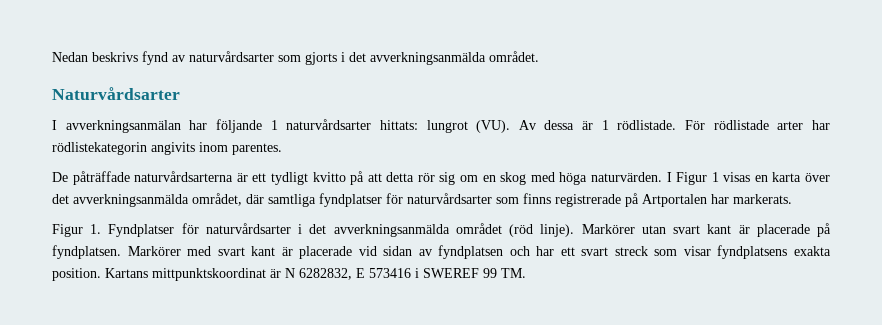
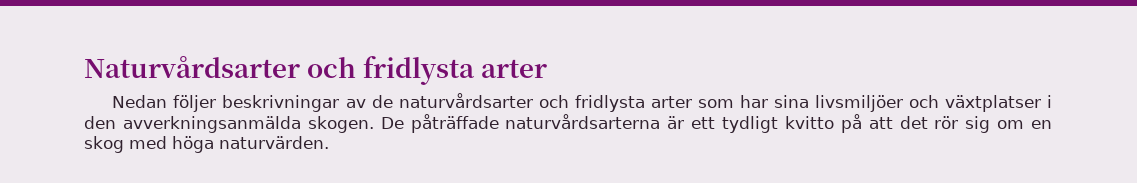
[52,51,539,65] [52,87,180,100] [52,119,830,133] [52,142,282,155] Nedan beskrivs fynd av naturvårdsarter som gjorts i det avverkningsanmälda området. // Naturvårdsarter // I avverkningsanmälan har följande 1 naturvårdsarter hittats: lungrot (VU). Av dessa är 1 rödlistade. För rödlistade arter har rödlistekategorin angivits inom parentes. // -> [84,56,548,85] [112,93,1052,112] [84,116,374,133] Naturvårdsarter och fridlysta arter // Nedan följer beskrivningar av de naturvårdsarter och fridlysta arter som har sina livsmiljöer och växtplatser i den avverkningsanmälda skogen.
[386,172,415,182] detta -> [899,116,928,129] det
[666,172,831,185] [52,193,792,207] [52,223,832,237] [52,245,831,259] [52,268,526,281] I Figur 1 visas en karta över det avverkningsanmälda området, där samtliga fyndplatser för naturvårdsarter som finns registrerade på Artportalen har markerats. // Figur 1. Fyndplatser för naturvårdsarter i det avverkningsanmälda området (röd linje). Markörer utan svart kant är placerade på fyndplatsen. Markörer med svart kant är placerade vid sidan av fyndplatsen och har ett svart streck som visar fyndplatsens exakta position. Kartans mittpunktskoordinat är N 6282832, E 573416 i SWEREF 99 TM. -> (329, 142) none

